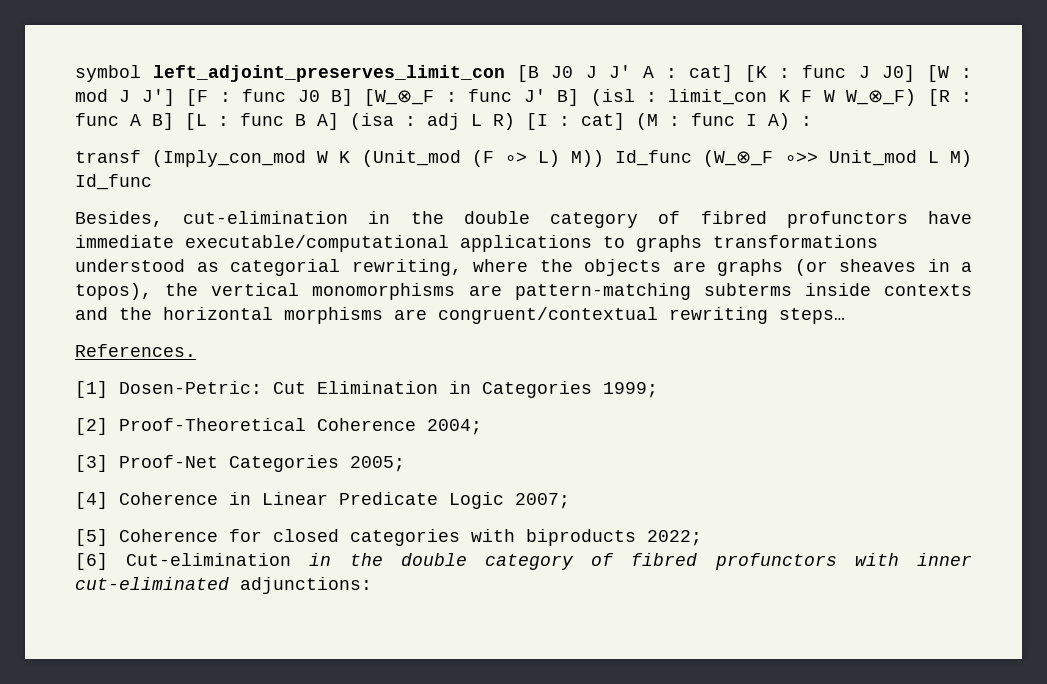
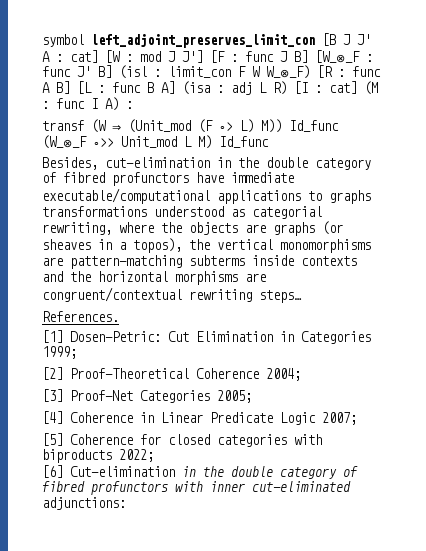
[551,66,574,78] J0 -> (336, 39) none
[745,65,915,82] [K : func J J0] -> (98, 56) none
[297,90,320,102] J0 -> [280,51,287,62] J
[778,90,790,102] K -> (231, 72) none
[152,150,351,167] (Imply_con_mod W K -> [91,119,121,133] (W ⇒

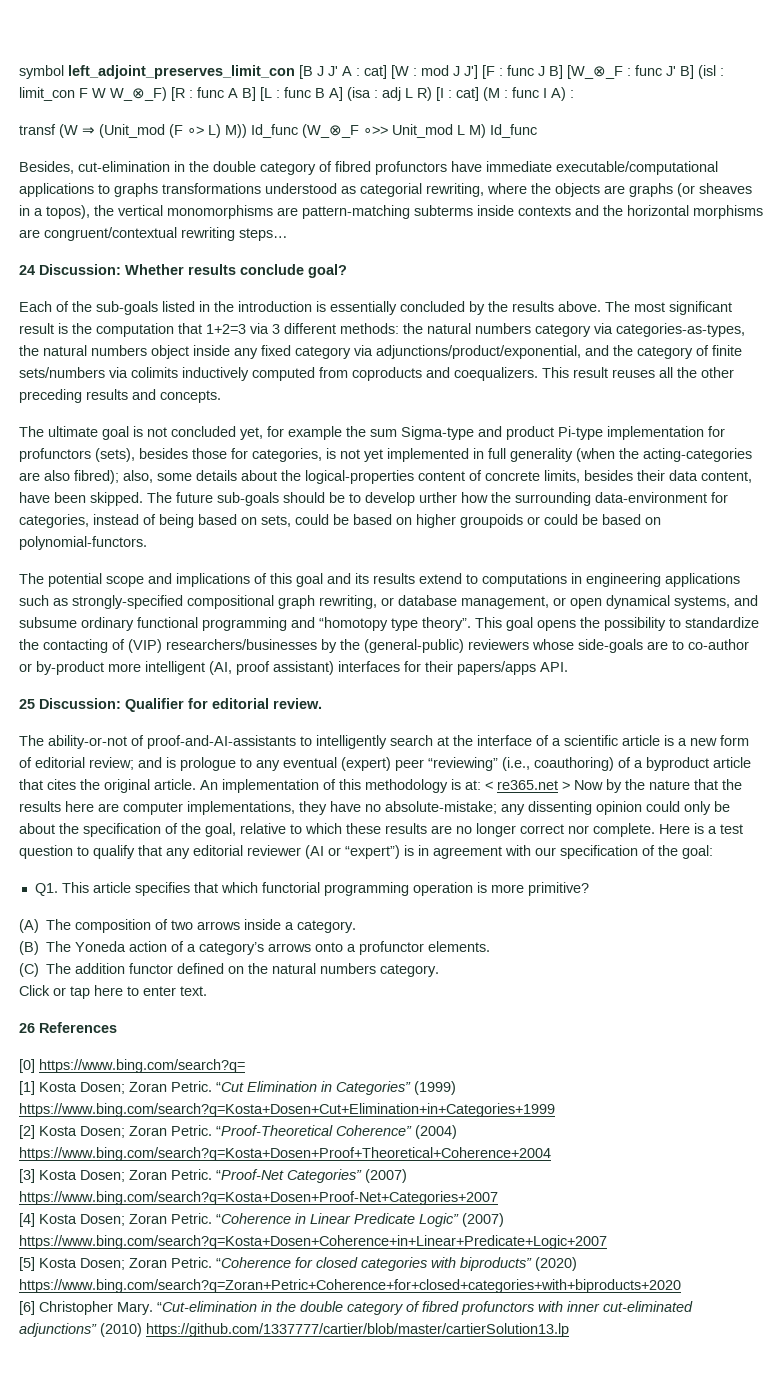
[42,311,119,322] [42,330,371,344] [42,346,77,359] [42,367,301,381] [42,389,252,403] [42,411,357,425] [42,433,322,447] [42,449,154,463] [42,465,175,478] References. // [1] Dosen-Petric: Cut Elimination in Categories 1999; // [2] Proof-Theoretical Coherence 2004; // [3] Proof-Net Categories 2005; // [4] Coherence in Linear Predicate Logic 2007; // [5] Coherence for closed categories with biproducts 2022; // [6] Cut-elimination -> [19,264,347,278] [19,301,732,315] [19,323,745,337] [19,345,742,359] [19,367,734,381] [19,389,221,403] [19,426,725,440] [19,448,752,462] [19,470,752,484] [19,492,728,506] [19,514,661,528] [19,536,147,550] [19,573,740,587] [19,595,758,609] [19,617,759,631] [19,639,749,653] [19,661,568,675] [19,698,322,712] [19,735,749,749] [19,757,751,771] [19,779,742,793] [19,801,730,815] [19,823,743,837] [19,845,713,859] [34,882,589,896] [19,919,357,933] [19,941,491,955] [19,963,440,977] [19,985,207,999] [19,1022,117,1033] [19,1059,245,1073] [19,1081,456,1095] [19,1103,555,1117] [19,1125,457,1139] [19,1147,551,1161] [19,1169,407,1183] [19,1191,498,1205] [19,1213,504,1227] [19,1235,607,1249] [19,1257,577,1271] [19,1279,681,1293] [19,1301,257,1315] 24 Discussion: Whether results conclude goal? // Each of the sub-goals listed in the introduction is essentially concluded by the results above. The most significant result is the computation that 1+2=3 via 3 different methods: the natural numbers category via categories-as-types, the natural numbers object inside any fixed category via adjunctions/product/exponential, and the category of finite sets/numbers via colimits inductively computed from coproducts and coequalizers. This result reuses all the other preceding results and concepts. // The ultimate goal is not concluded yet, for example the sum Sigma-type and product Pi-type implementation for profunctors (sets), besides those for categories, is not yet implemented in full generality (when the acting-categories are also fibred); also, some details about the logical-properties content of concrete limits, besides their data content, have been skipped. The future sub-goals should be to develop urther how the surrounding data-environment for categories, instead of being based on sets, could be based on higher groupoids or could be based on polynomial-functors. // The potential scope and implications of this goal and its results extend to computations in engineering applications such as strongly-specified compositional graph rewriting, or database management, or open dynamical systems, and subsume ordinary functional programming and “homotopy type theory”. This goal opens the possibility to standardize the contacting of (VIP) researchers/businesses by the (general-public) reviewers whose side-goals are to co-author or by-product more intelligent (AI, proof assistant) interfaces for their papers/apps API. // 25 Discussion: Qualifier for editorial review. // The ability-or-not of proof-and-AI-assistants to intelligently search at the interface of a scientific article is a new form of editorial review; and is prologue to any eventual (expert) peer “reviewing” (i.e., coauthoring) of a byproduct article that cites the original article. An implementation of this methodology is at: < re365.net > Now by the nature that the results here are computer implementations, they have no absolute-mistake; any dissenting opinion could only be about the specification of the goal, relative to which these results are no longer correct nor complete. Here is a test question to qualify that any editorial reviewer (AI or “expert”) is in agreement with our specification of the goal: // Q1. This article specifies that which functorial programming operation is more primitive? // (A) The composition of two arrows inside a category. // (B) The Yoneda action of a category’s arrows onto a profunctor elements. // (C) The addition functor defined on the natural numbers category. // Click or tap here to enter text. // 26 References // [0] https://www.bing.com/search?q= // [1] Kosta Dosen; Zoran Petric. “Cut Elimination in Categories” (1999) https://www.bing.com/search?q=Kosta+Dosen+Cut+Elimination+in+Categories+1999 // [2] Kosta Dosen; Zoran Petric. “Proof-Theoretical Coherence” (2004) https://www.bing.com/search?q=Kosta+Dosen+Proof+Theoretical+Coherence+2004 // [3] Kosta Dosen; Zoran Petric. “Proof-Net Categories” (2007) https://www.bing.com/search?q=Kosta+Dosen+Proof-Net+Categories+2007 // [4] Kosta Dosen; Zoran Petric. “Coherence in Linear Predicate Logic” (2007) https://www.bing.com/search?q=Kosta+Dosen+Coherence+in+Linear+Predicate+Logic+2007 // [5] Kosta Dosen; Zoran Petric. “Coherence for closed categories with biproducts” (2020) https://www.bing.com/search?q=Zoran+Petric+Coherence+for+closed+categories+with+biproducts+2020 // [6] Christopher Mary. “Cut-elimination
[42,497,126,510] adjunctions: -> [19,1323,569,1337] adjunctions” (2010) https://github.com/1337777/cartier/blob/master/cartierSolution13.lp

